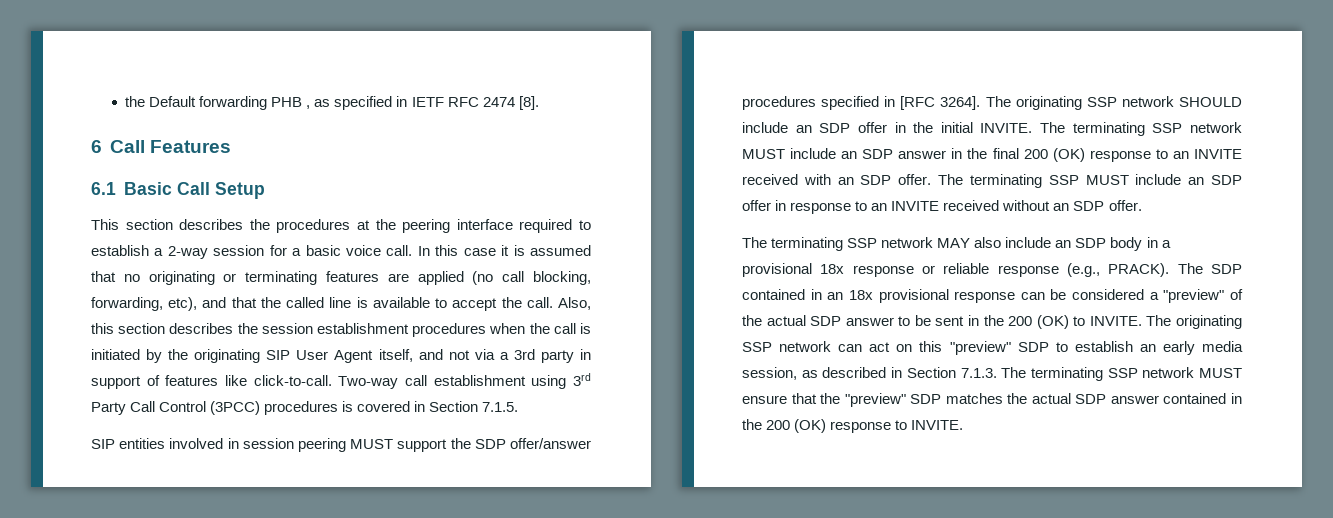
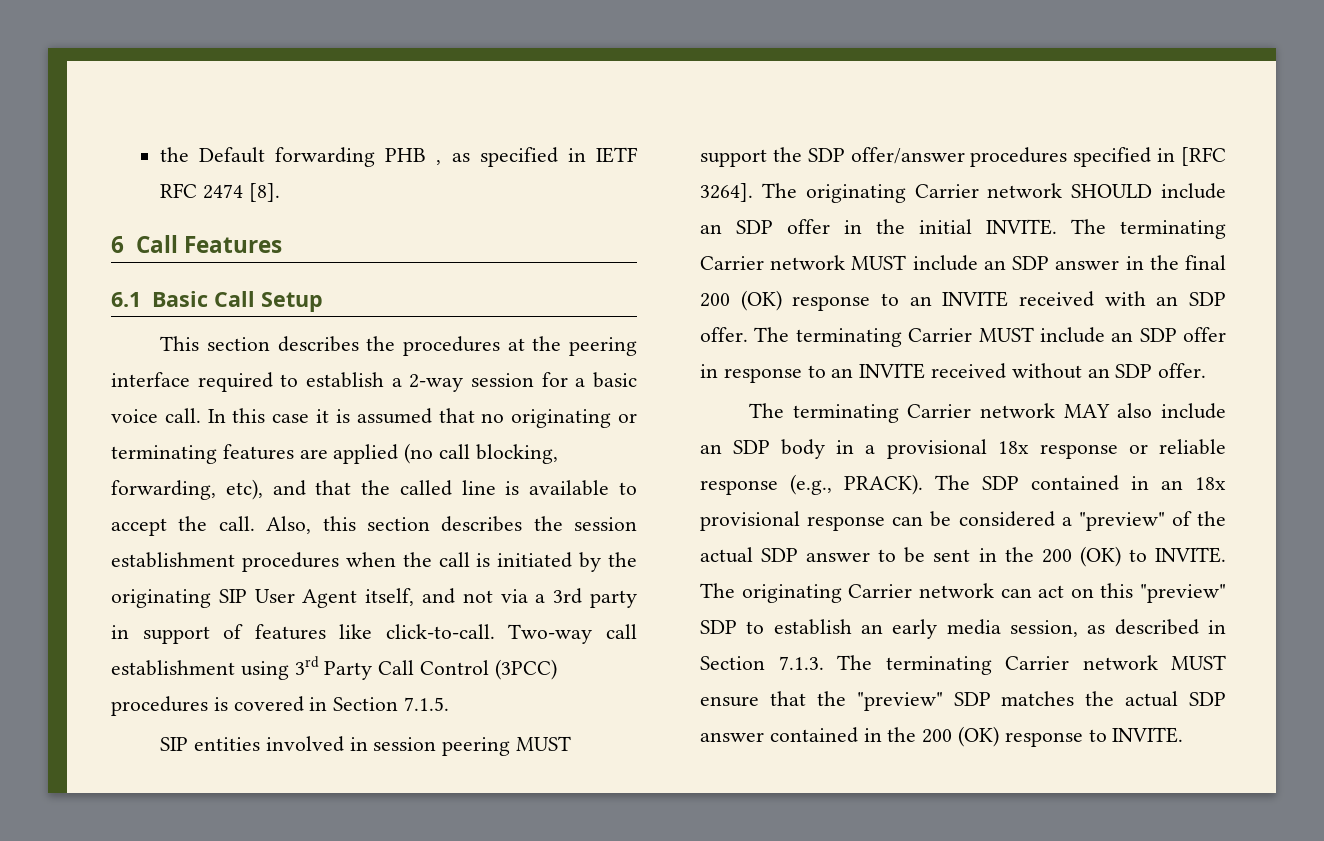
[1086,97,1117,107] SSP -> [914,184,979,198] Carrier
[1152,123,1183,133] SSP -> [700,256,764,270] Carrier
[1048,175,1079,185] SSP -> [908,328,973,342] Carrier
[847,238,878,248] SSP -> [907,404,972,418] Carrier
[742,342,772,352] SSP -> [848,584,913,598] Carrier
[1107,368,1138,378] SSP -> [1005,656,1069,670] Carrier

